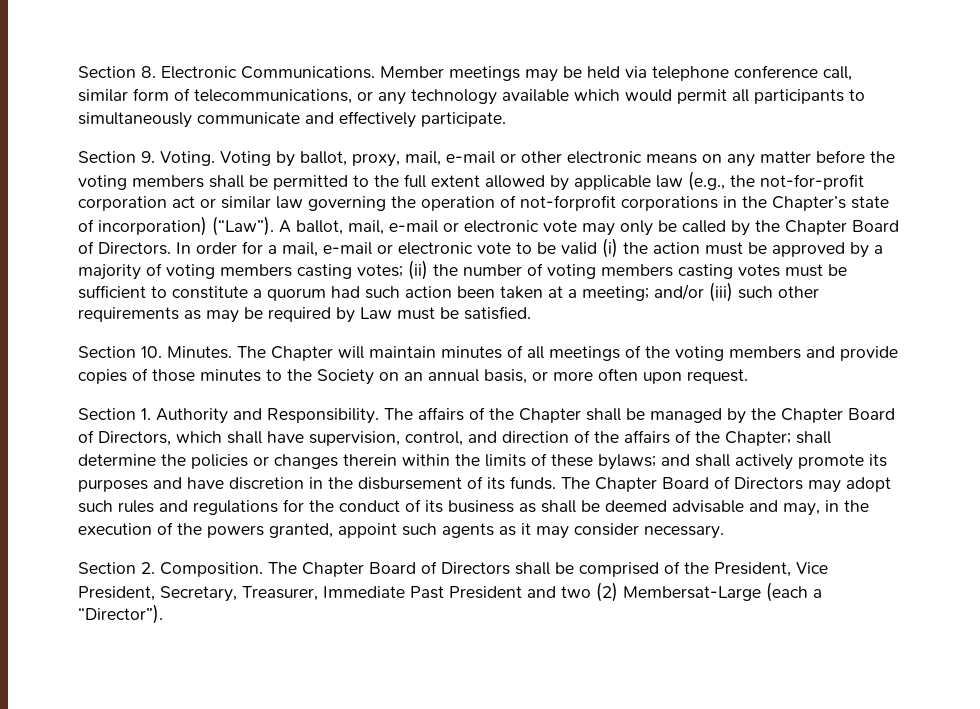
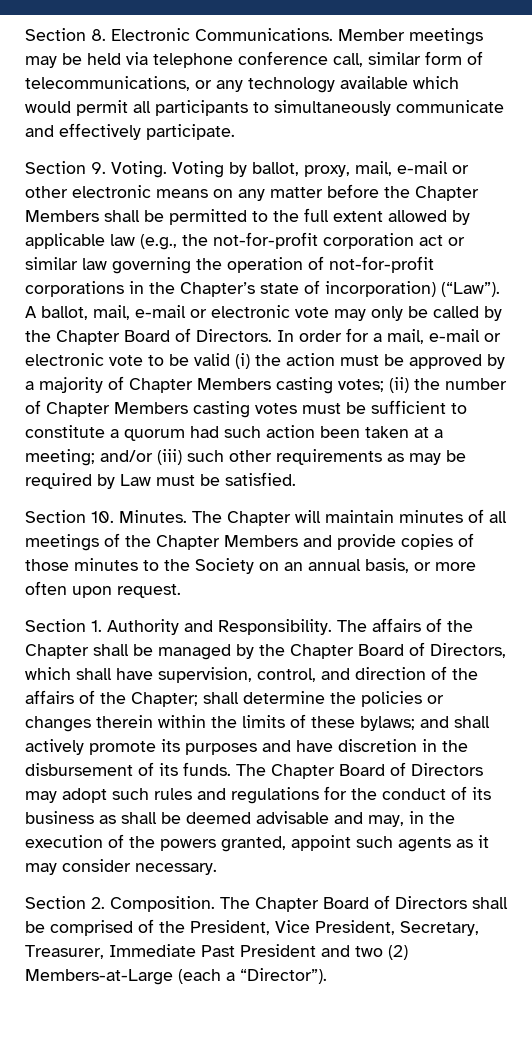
[78,175,204,190] voting members -> [415,186,479,201] [25,210,99,222] Chapter Members
[520,195,616,211] not-forprofit -> [329,256,434,273] not-for-profit
[166,264,292,279] voting members -> [129,378,271,393] Chapter Members
[547,264,673,279] voting members -> [46,402,188,417] Chapter Members
[675,346,801,361] voting members -> [156,535,298,550] Chapter Members
[623,586,761,601] Membersat-Large -> [25,969,173,985] Members-at-Large

